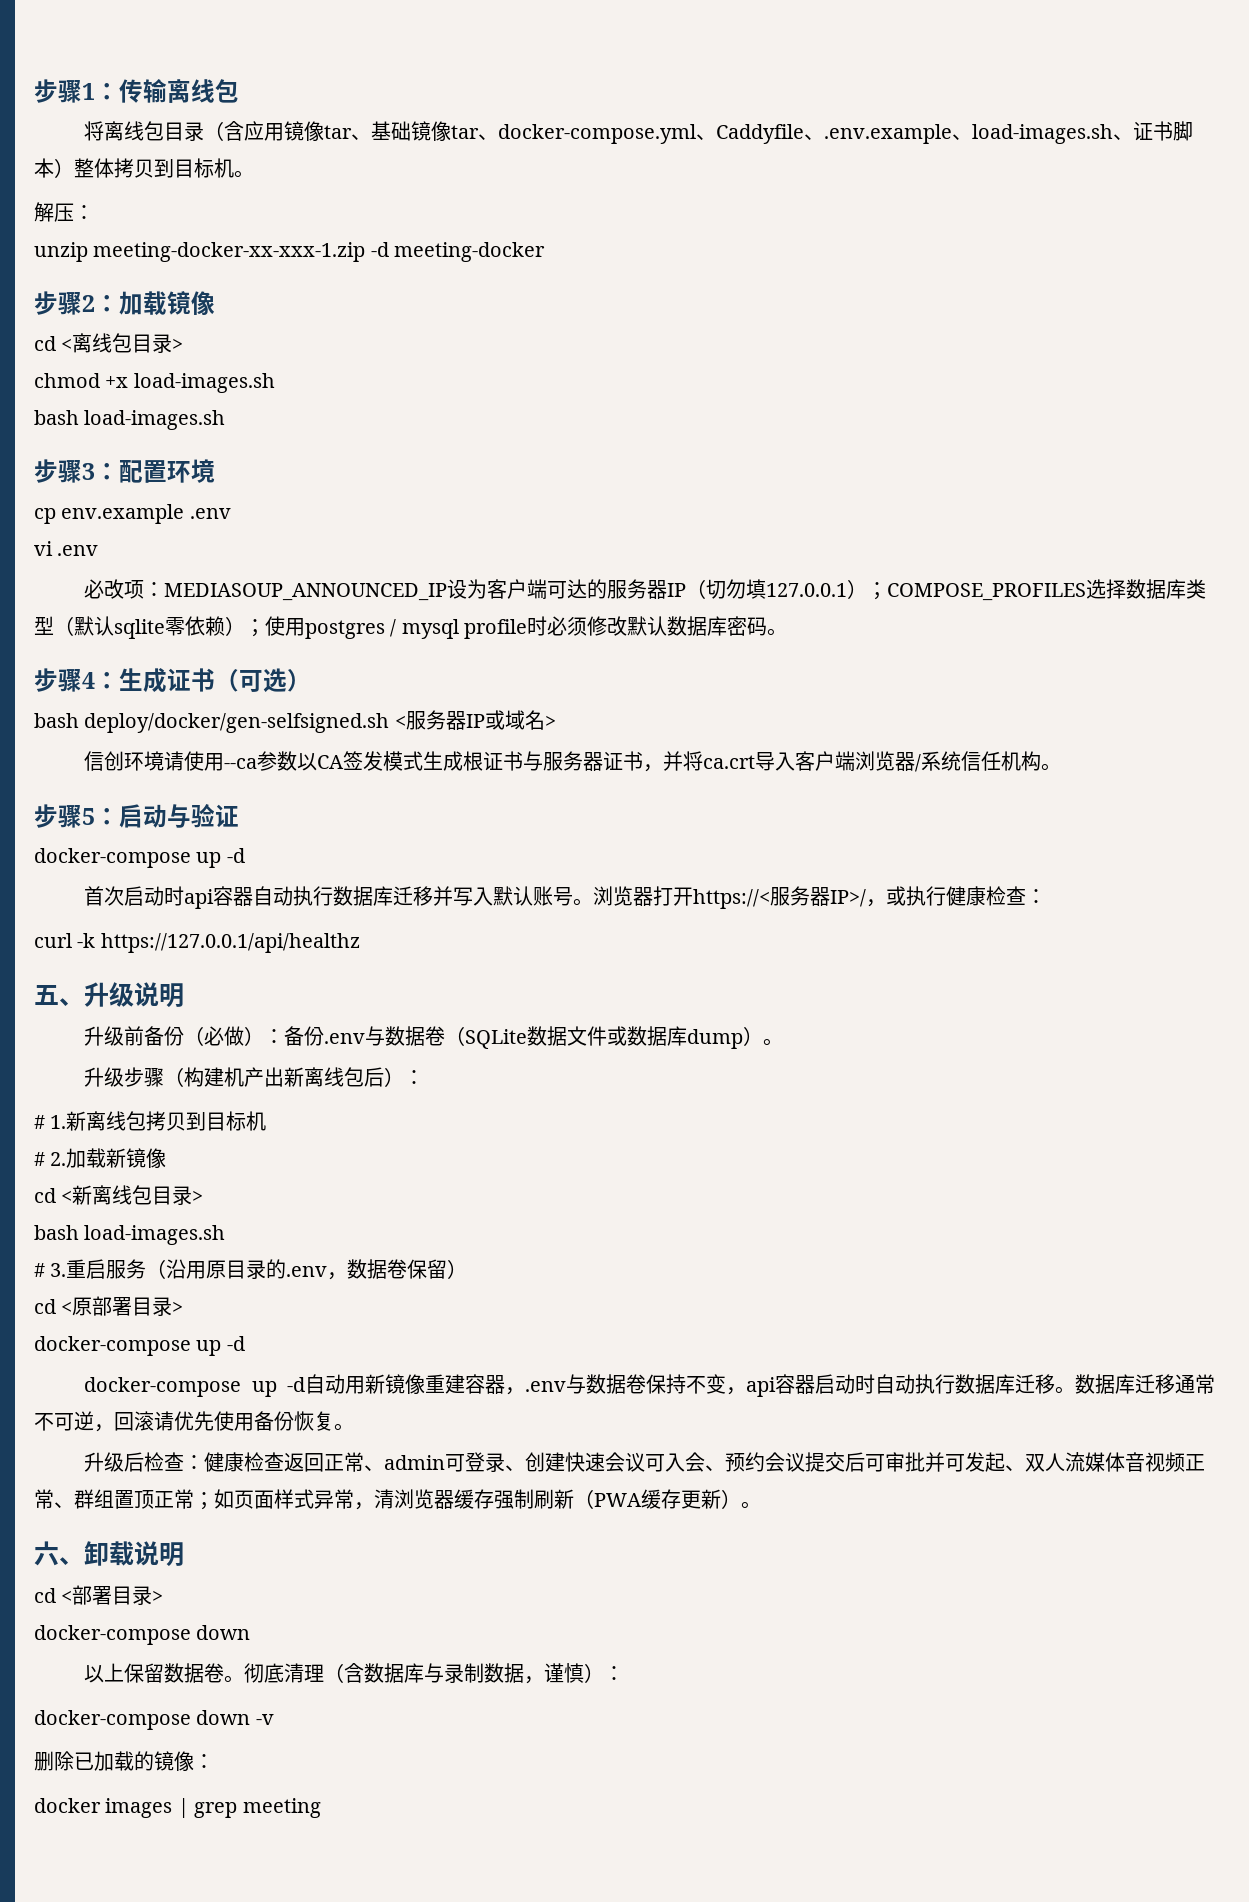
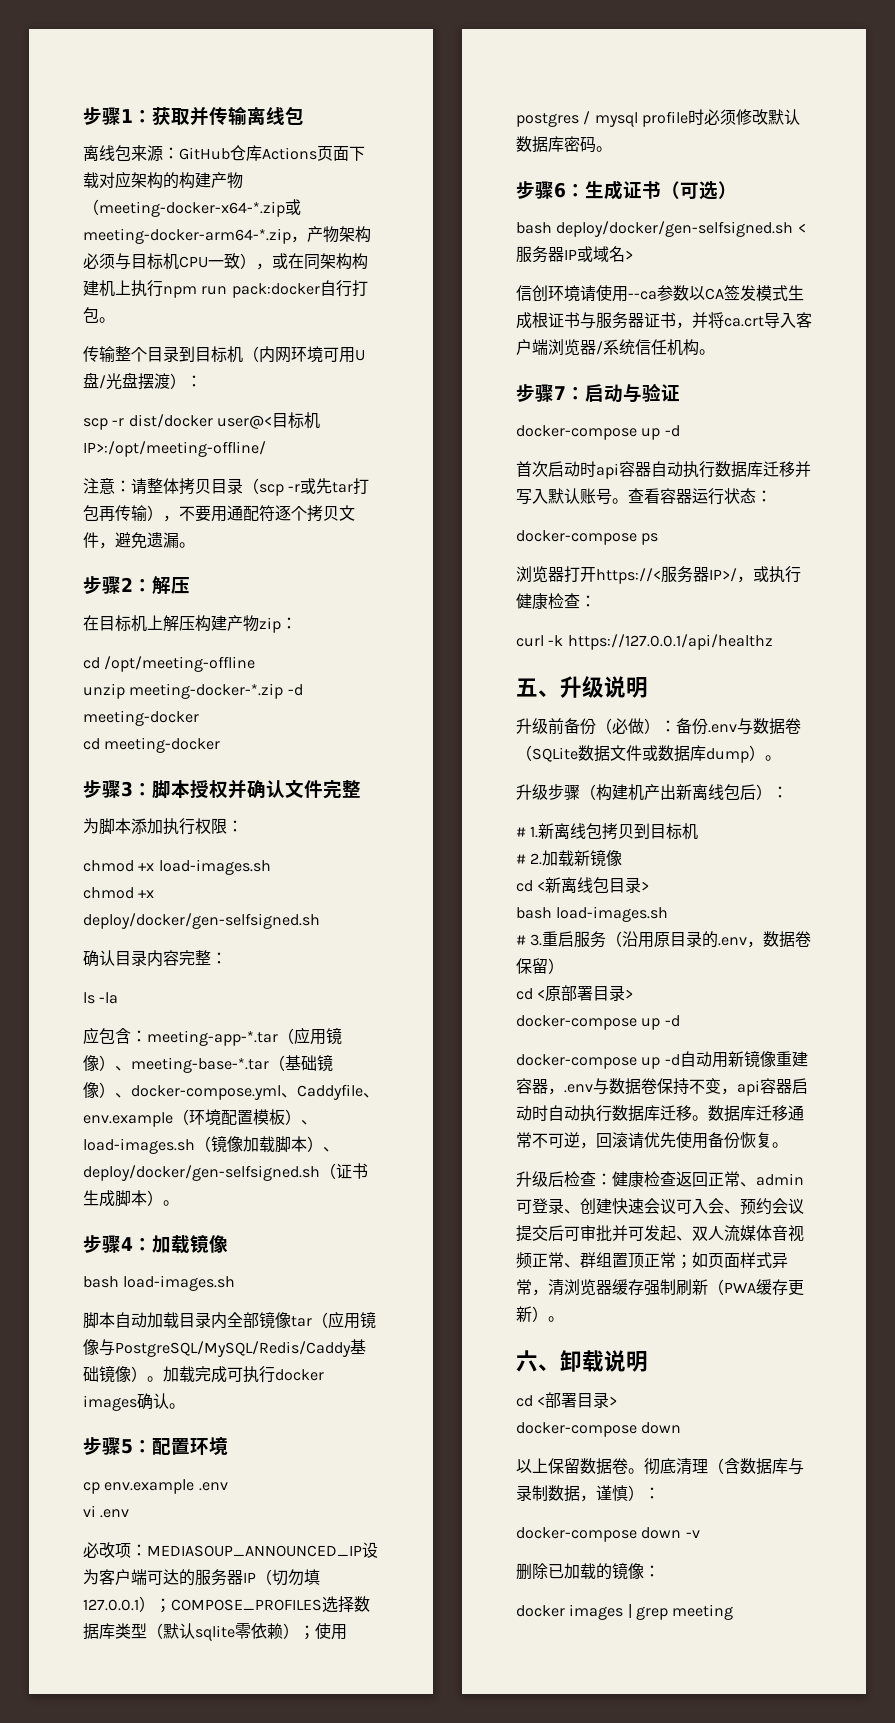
(119, 91) none -> [152,106,209,126] 获取并
[84,121,480,141] 将离线包目录（含应用镜像tar、基础镜像tar -> [83,145,365,162] [83,171,243,189] [83,199,301,217] [83,226,371,244] [83,253,368,270] [83,280,368,298] [83,307,115,323] [83,346,365,363] [83,372,202,390] [83,412,320,430] [83,441,266,457] [83,478,370,496] [83,505,355,522] [83,532,195,549] [83,576,190,594] [83,615,297,633] [83,656,256,672] [83,683,303,699] [83,710,199,726] [83,737,221,753] [83,779,361,799] [83,818,243,835] [83,859,271,875] [83,887,155,899] [83,913,320,929] [83,950,227,967] [83,992,119,1004] [83,1027,342,1046] [83,1054,333,1073] [83,1082,115,1098] 离线包来源：GitHub仓库Actions页面下载对应架构的构建产物（meeting-docker-x64-*.zip或meeting-docker-arm64-*.zip，产物架构必须与目标机CPU一致），或在同架构构建机上执行npm run pack:docker自行打包。 // 传输整个目录到目标机（内网环境可用U盘/光盘摆渡）： // scp -r dist/docker user@<目标机IP>:/opt/meeting-offline/ // 注意：请整体拷贝目录（scp -r或先tar打包再传输），不要用通配符逐个拷贝文件，避免遗漏。 // 步骤2：解压 // 在目标机上解压构建产物zip： // cd /opt/meeting-offline // unzip meeting-docker-*.zip -d meeting-docker // cd meeting-docker // 步骤3：脚本授权并确认文件完整 // 为脚本添加执行权限： // chmod +x load-images.sh // chmod +x deploy/docker/gen-selfsigned.sh // 确认目录内容完整： // ls -la // 应包含：meeting-app-*.tar（应用镜像）、meeting-base-*.tar（基础镜像）
[824,121,1194,144] [34,158,254,178] [34,202,94,222] [34,242,546,262] [34,291,95,315] .env.example、load-images.sh、证书脚本）整体拷贝到目标机。 // 解压： // unzip meeting-docker-xx-xxx-1.zip -d meeting-docker // 步骤2 -> [83,1109,317,1127] [83,1135,339,1154] [83,1163,368,1181] [83,1190,179,1207] [83,1235,133,1253] env.example（环境配置模板）、load-images.sh（镜像加载脚本）、deploy/docker/gen-selfsigned.sh（证书生成脚本）。 // 步骤4
[34,333,184,353] [34,373,275,393] [34,410,226,430] [34,459,95,483] cd <离线包目录> // chmod +x load-images.sh // bash load-images.sh // 步骤3 -> [83,1275,236,1291] [83,1311,376,1329] [83,1339,366,1357] [83,1365,324,1383] [83,1393,185,1411] [83,1437,133,1455] bash load-images.sh // 脚本自动加载目录内全部镜像tar（应用镜像与PostgreSQL/MySQL/Redis/Caddy基础镜像）。加载完成可执行docker images确认。 // 步骤5
[82,672,95,689] 4 -> [554,182,566,198] 6
[82,808,95,825] 5 -> [554,386,566,400] 7
(594, 902) none -> [628,488,772,505] [516,530,659,545] 查看容器运行状态： // docker-compose ps //

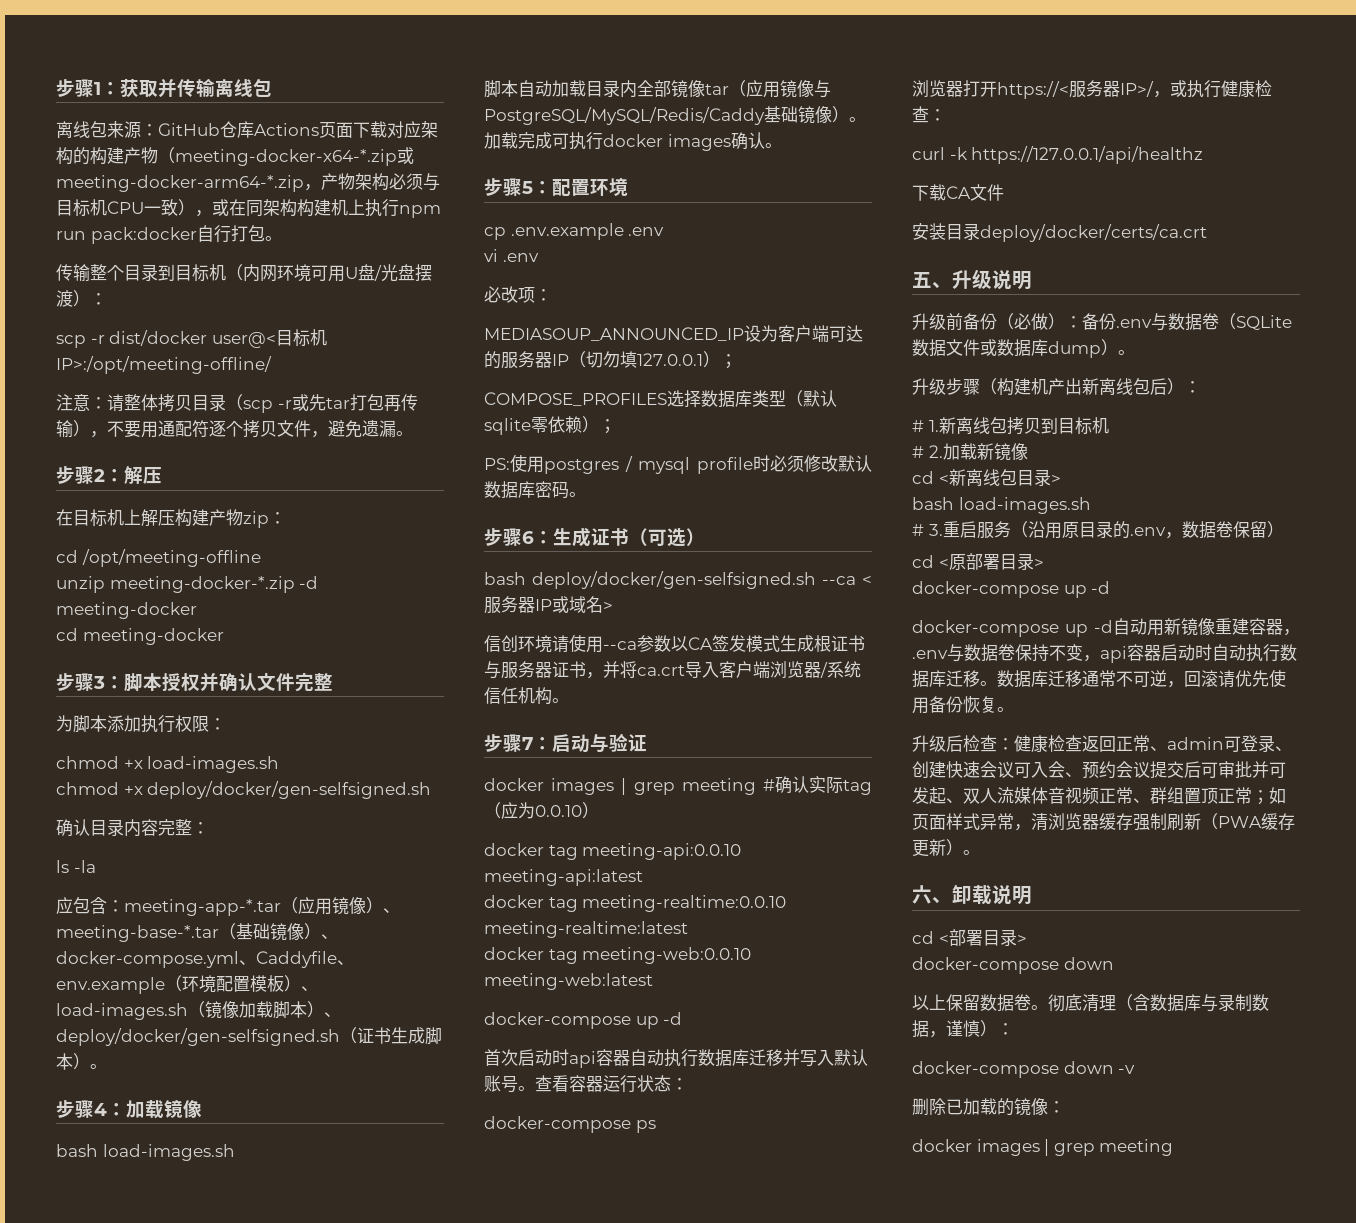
[104,1479,195,1494] env.example -> [510,223,624,240] .env.example
(147, 1550) none -> (552, 295) //
(171, 1605) none -> (737, 361) //
(315, 1632) none -> [484,458,510,470] // PS:
(794, 229) none -> [822,576,856,585] --ca
(680, 393) none -> [484,776,872,795] [484,802,599,819] [484,843,742,860] [484,869,643,886] [484,895,787,912] [484,921,688,938] [484,947,752,964] [484,973,653,990] // docker images | grep meeting #确认实际tag（应为0.0.10） // docker tag meeting-api:0.0.10 meeting-api:latest // docker tag meeting-realtime:0.0.10 meeting-realtime:latest // docker tag meeting-web:0.0.10 meeting-web:latest
(773, 642) none -> [912,184,1004,201] [912,223,1207,242] // 下载CA文件 // 安装目录deploy/docker/certs/ca.crt

